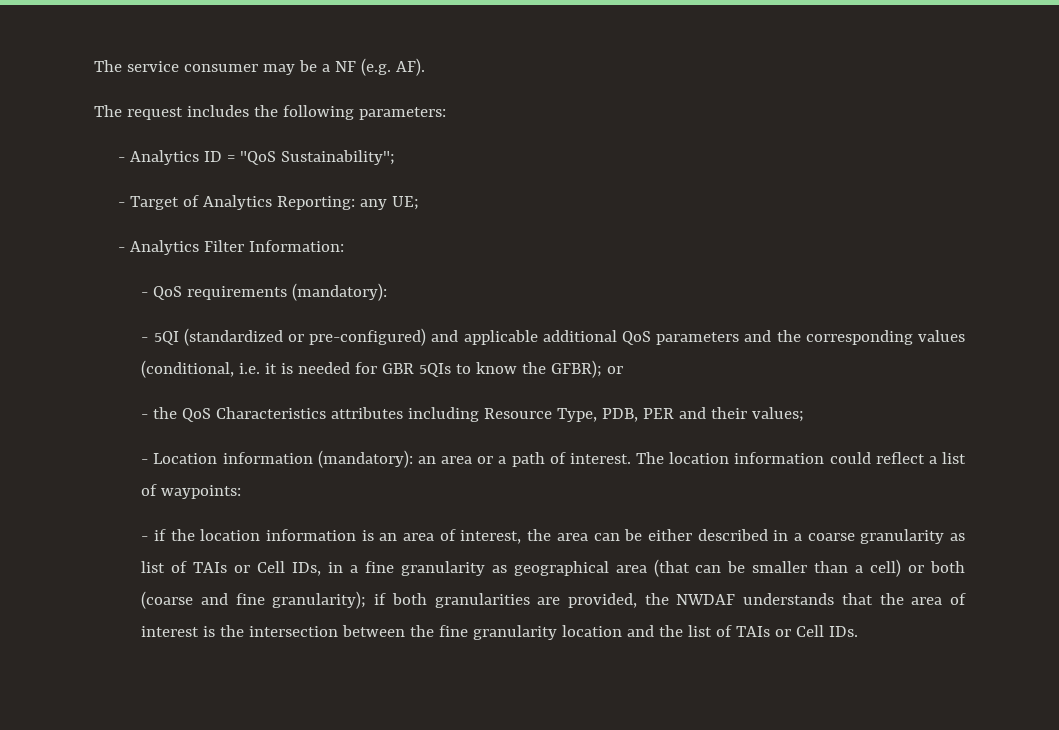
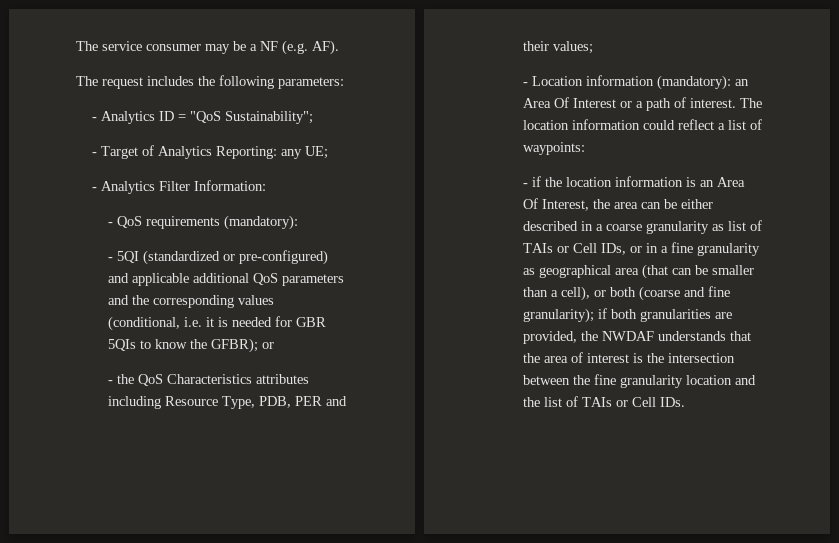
[441,456,473,464] area -> [523,97,617,108] Area Of Interest
[403,529,522,544] area of interest, -> [717,177,746,187] [523,198,590,211] Area Of Interest,
(322, 569) none -> [630,246,643,253] or
[870,559,902,577] cell) -> [561,286,591,301] cell),

